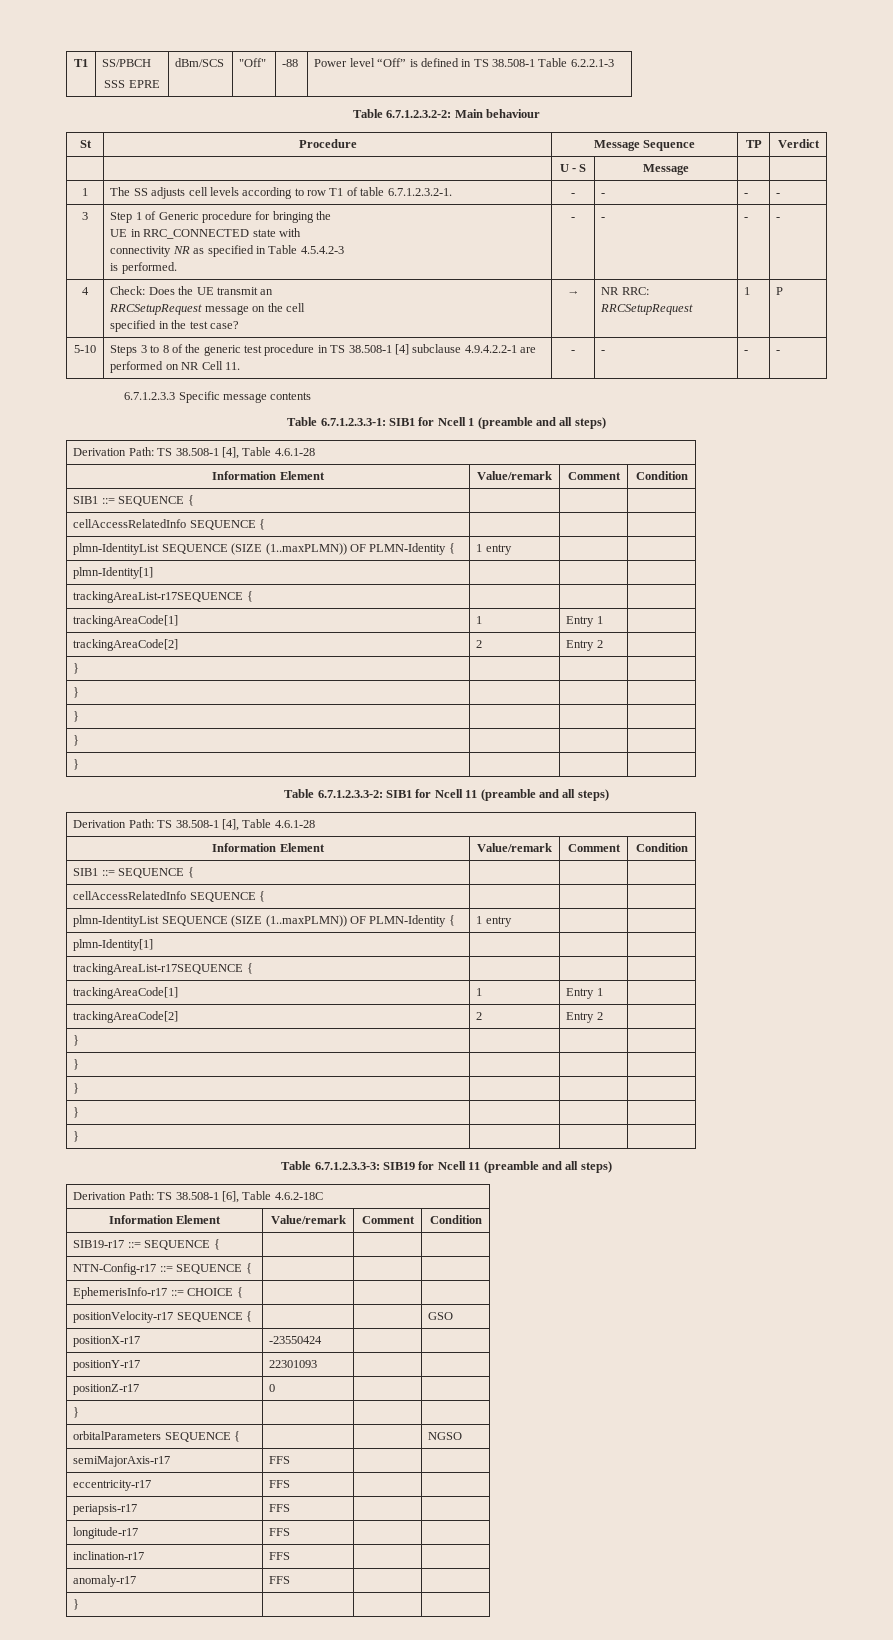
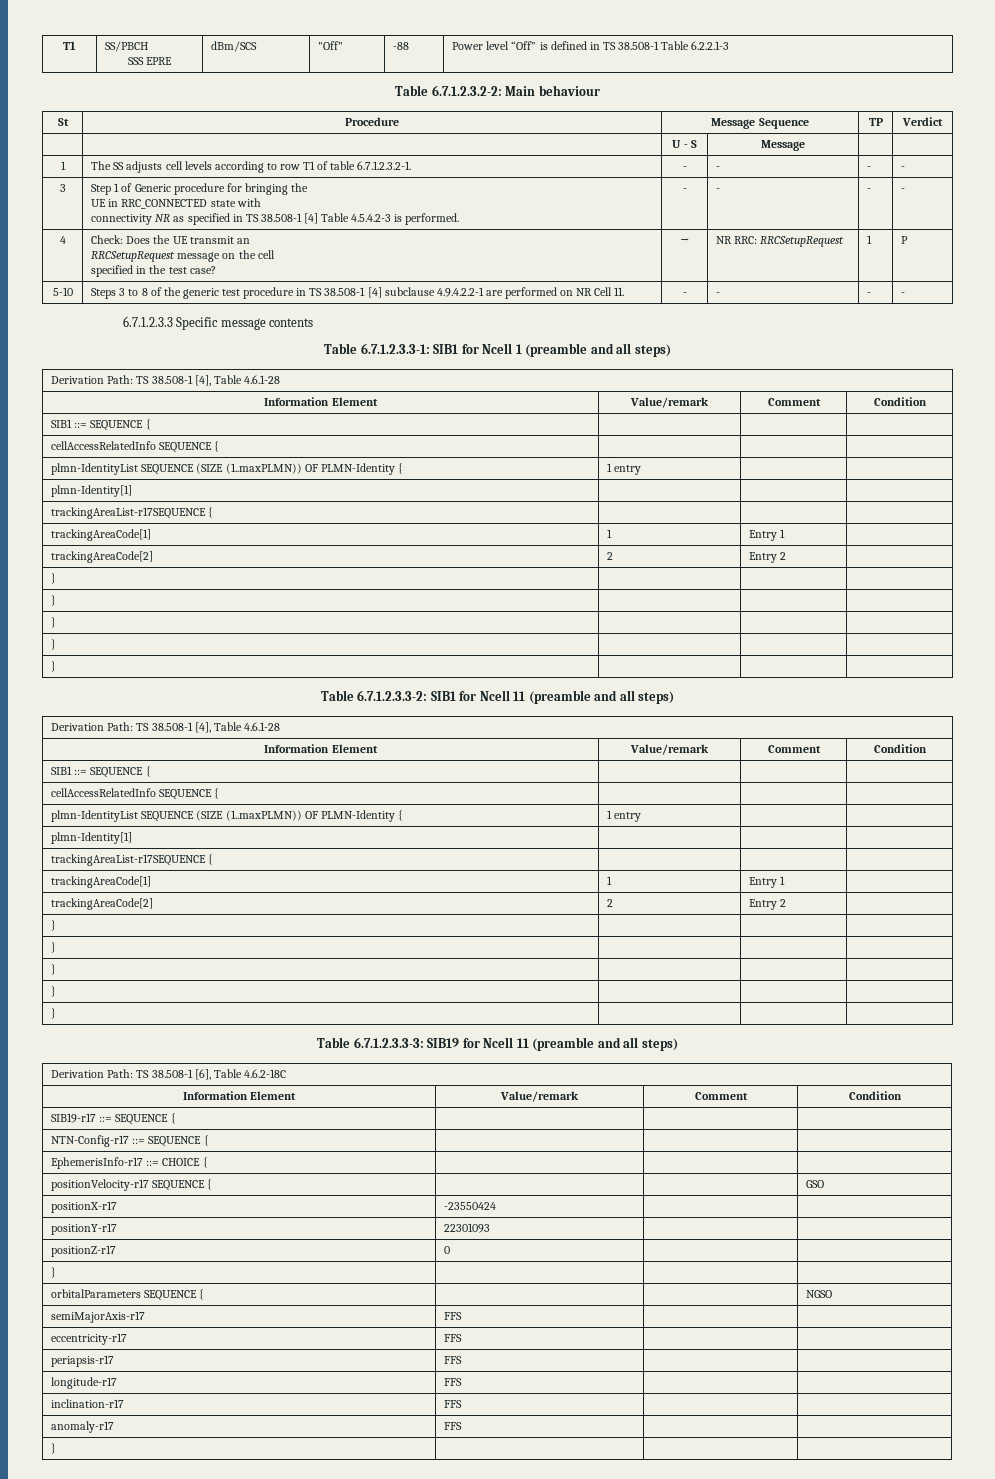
(266, 250) none -> [245,213,318,224] TS 38.508-1 [4]
(344, 250) // -> (392, 218) none

